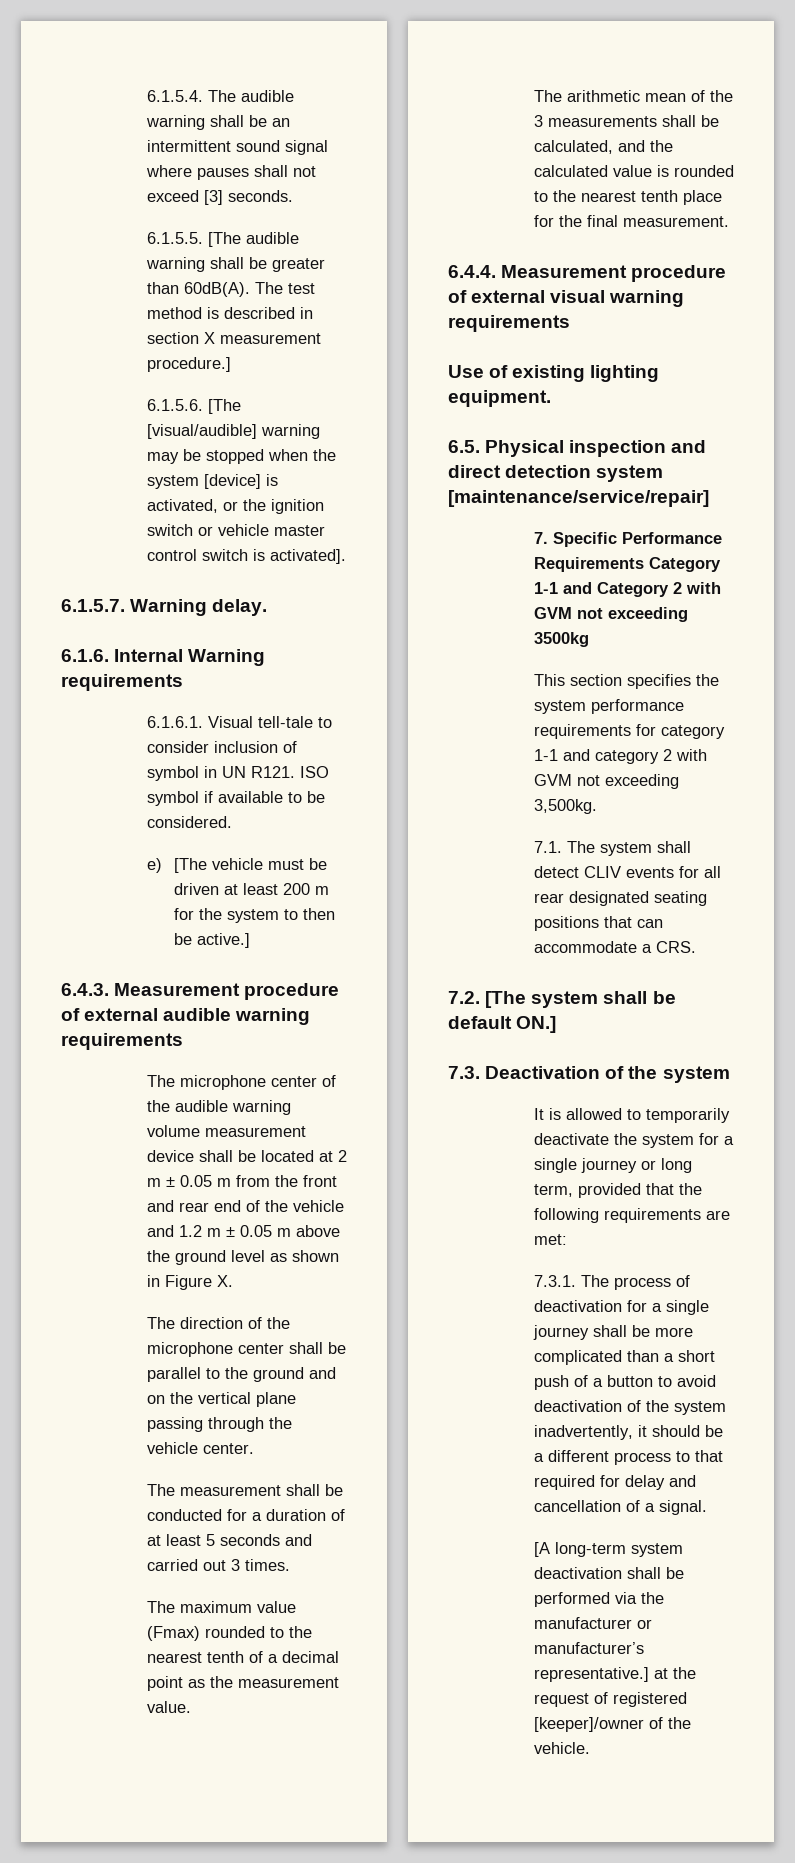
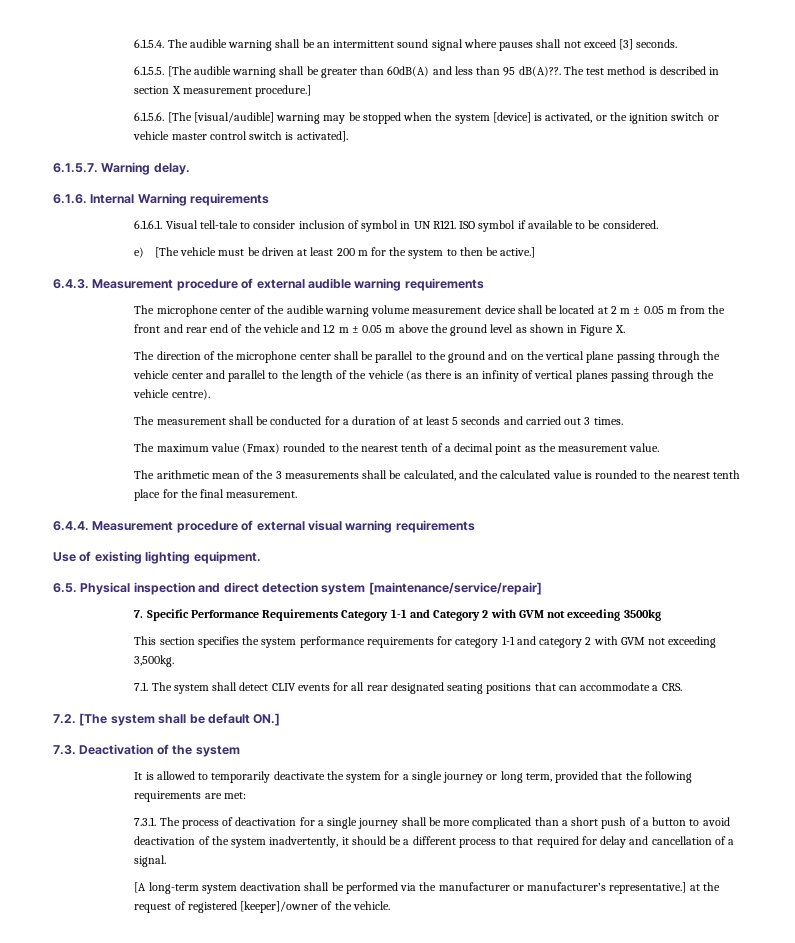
[183,282,250,297] 60dB(A). -> [387,66,561,77] 60dB(A) and less than 95 dB(A)??.
[202,1443,254,1454] center. -> [171,370,715,382] [133,389,210,400] center and parallel to the length of the vehicle (as there is an infinity of vertical planes passing through the vehicle centre).

